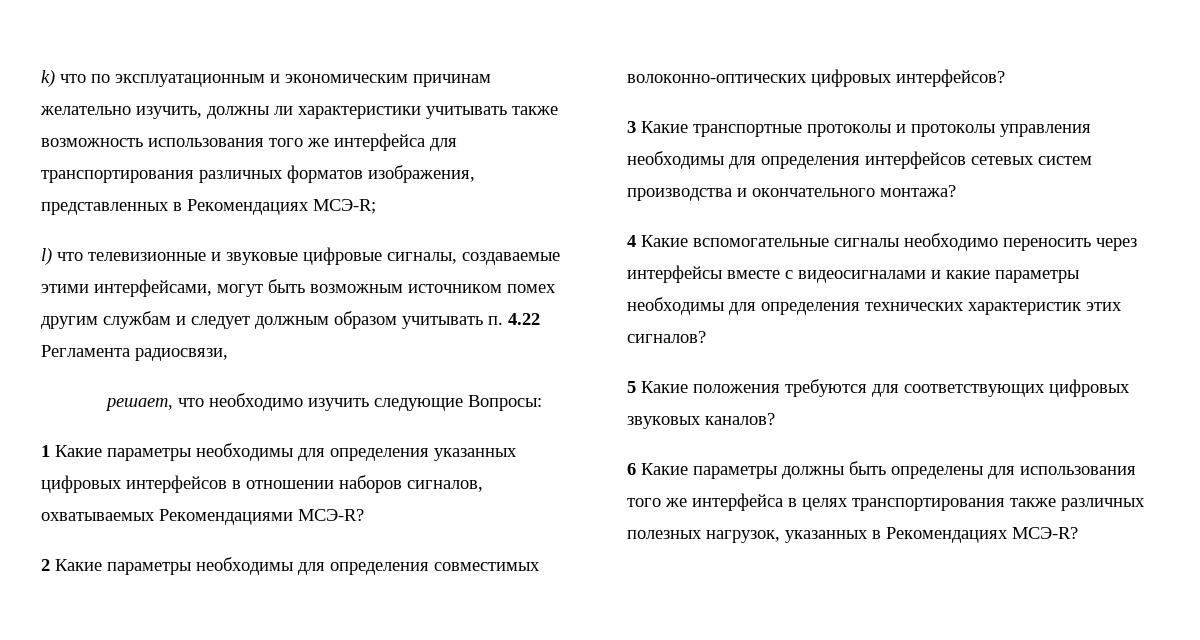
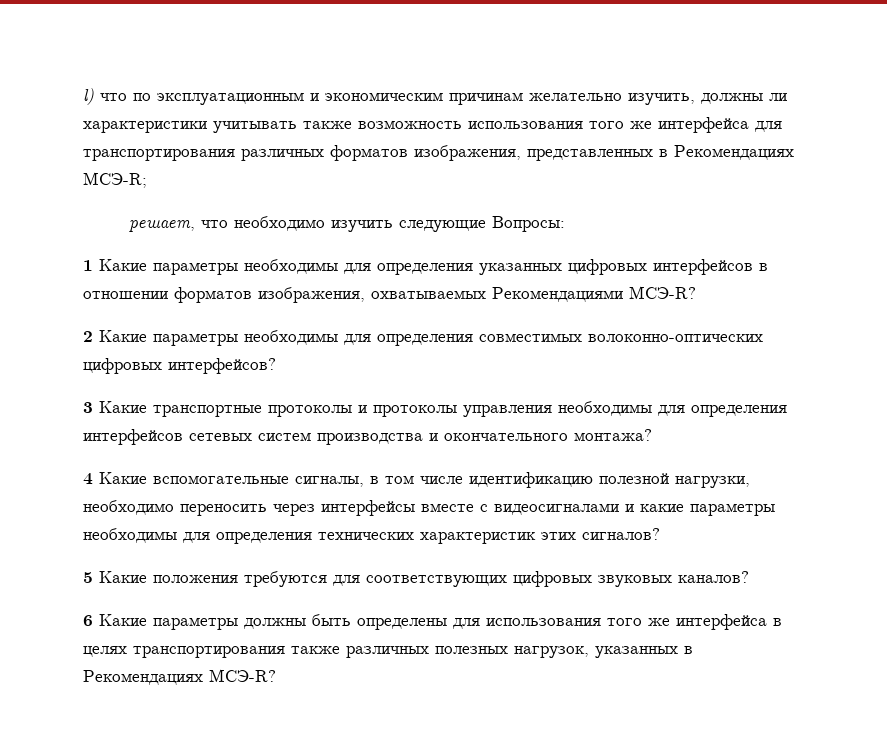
[41,70,55,87] k) -> [83,88,94,105] l)
[41,247,560,265] [41,279,556,297] [41,311,540,329] [41,345,228,361] // l) что телевизионные и звуковые цифровые сигналы, создаваемые этими интерфейсами, могут быть возможным источником помех другим службам и следует должным образом учитывать п. 4.22 Регламента радиосвязи, -> (147, 180) none
[339,475,483,493] наборов сигналов, -> [174,287,365,303] форматов изображения,
[834,238,899,247] сигналы -> [295,472,750,488] сигналы, в том числе идентификацию полезной нагрузки,

